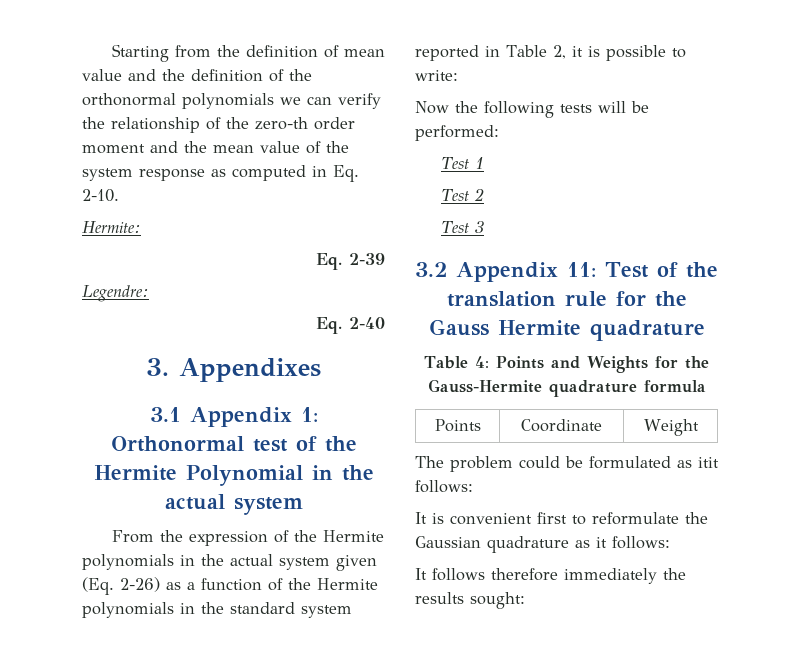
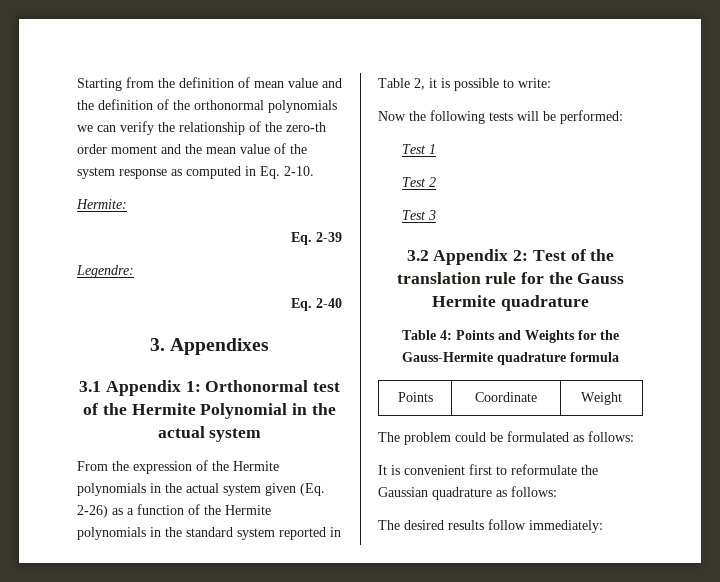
[567,262,597,277] 11: -> [513,250,529,261] 2:
[698,457,719,468] itit -> (584, 438) none
[596,536,670,549] [415,568,686,584] [415,592,525,609] it follows: // It follows therefore immediately the results sought: -> [511,486,557,497] [378,519,603,533] follows: // The desired results follow immediately:

